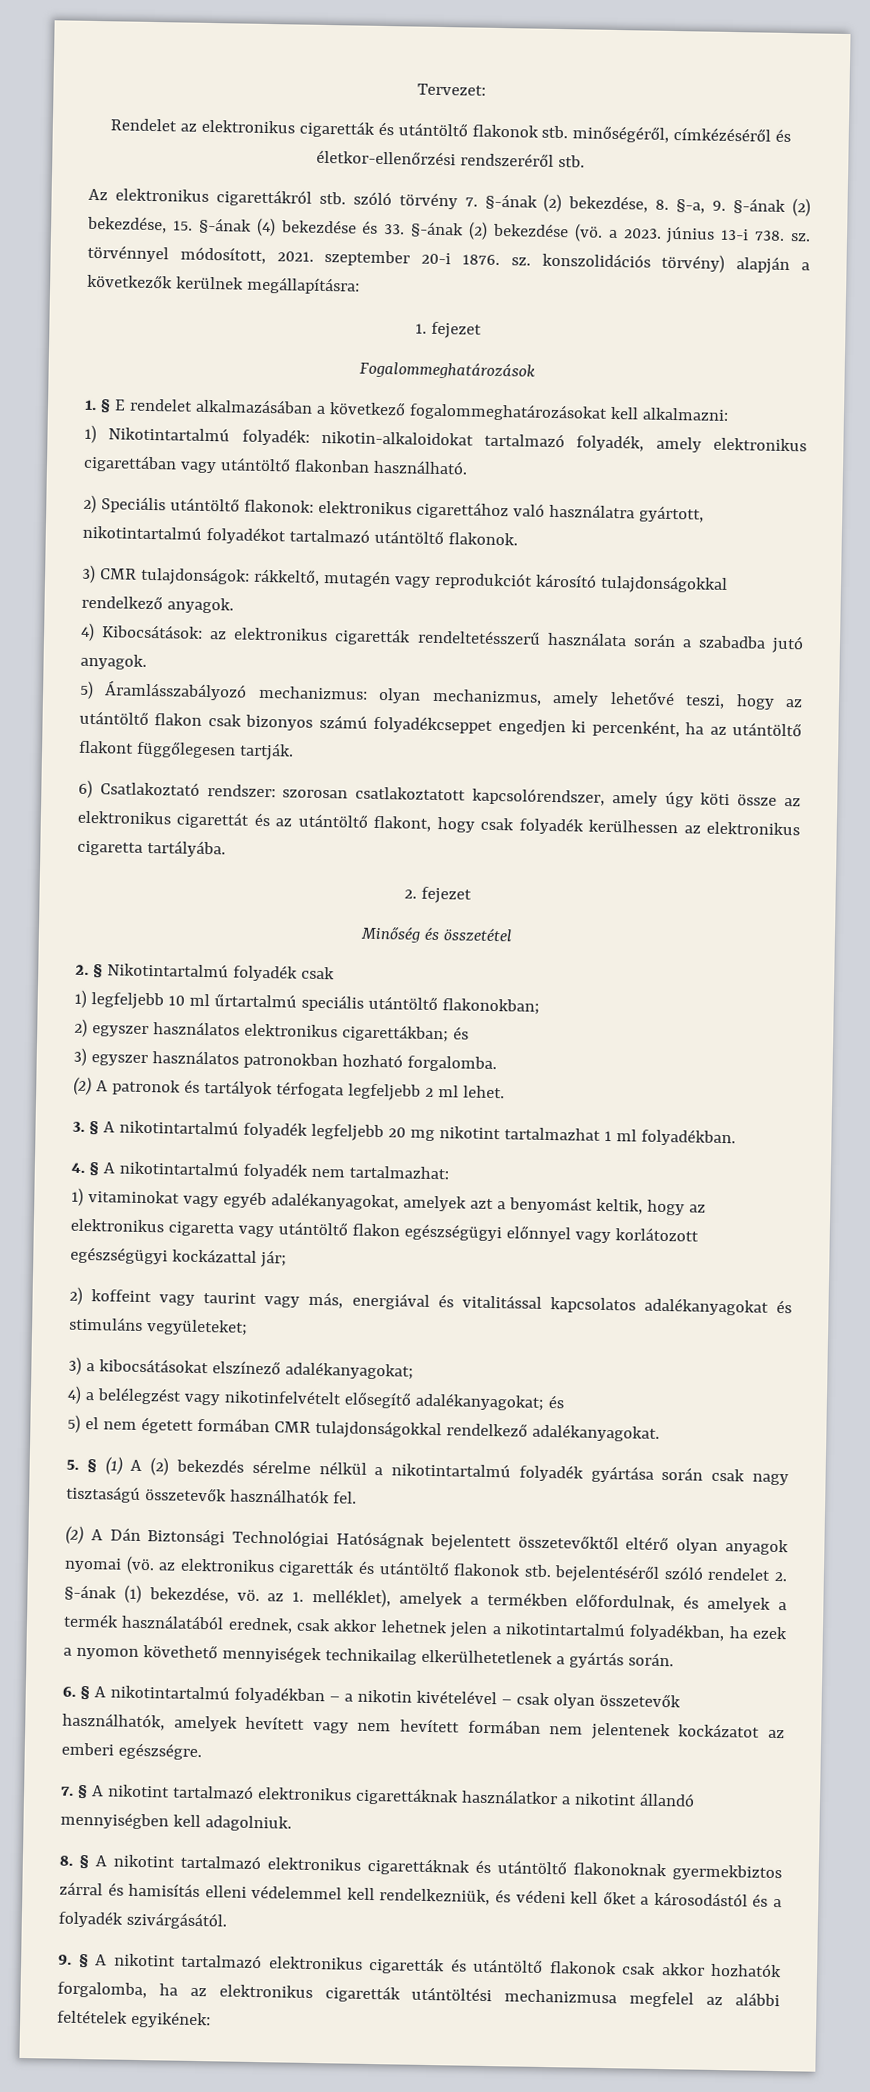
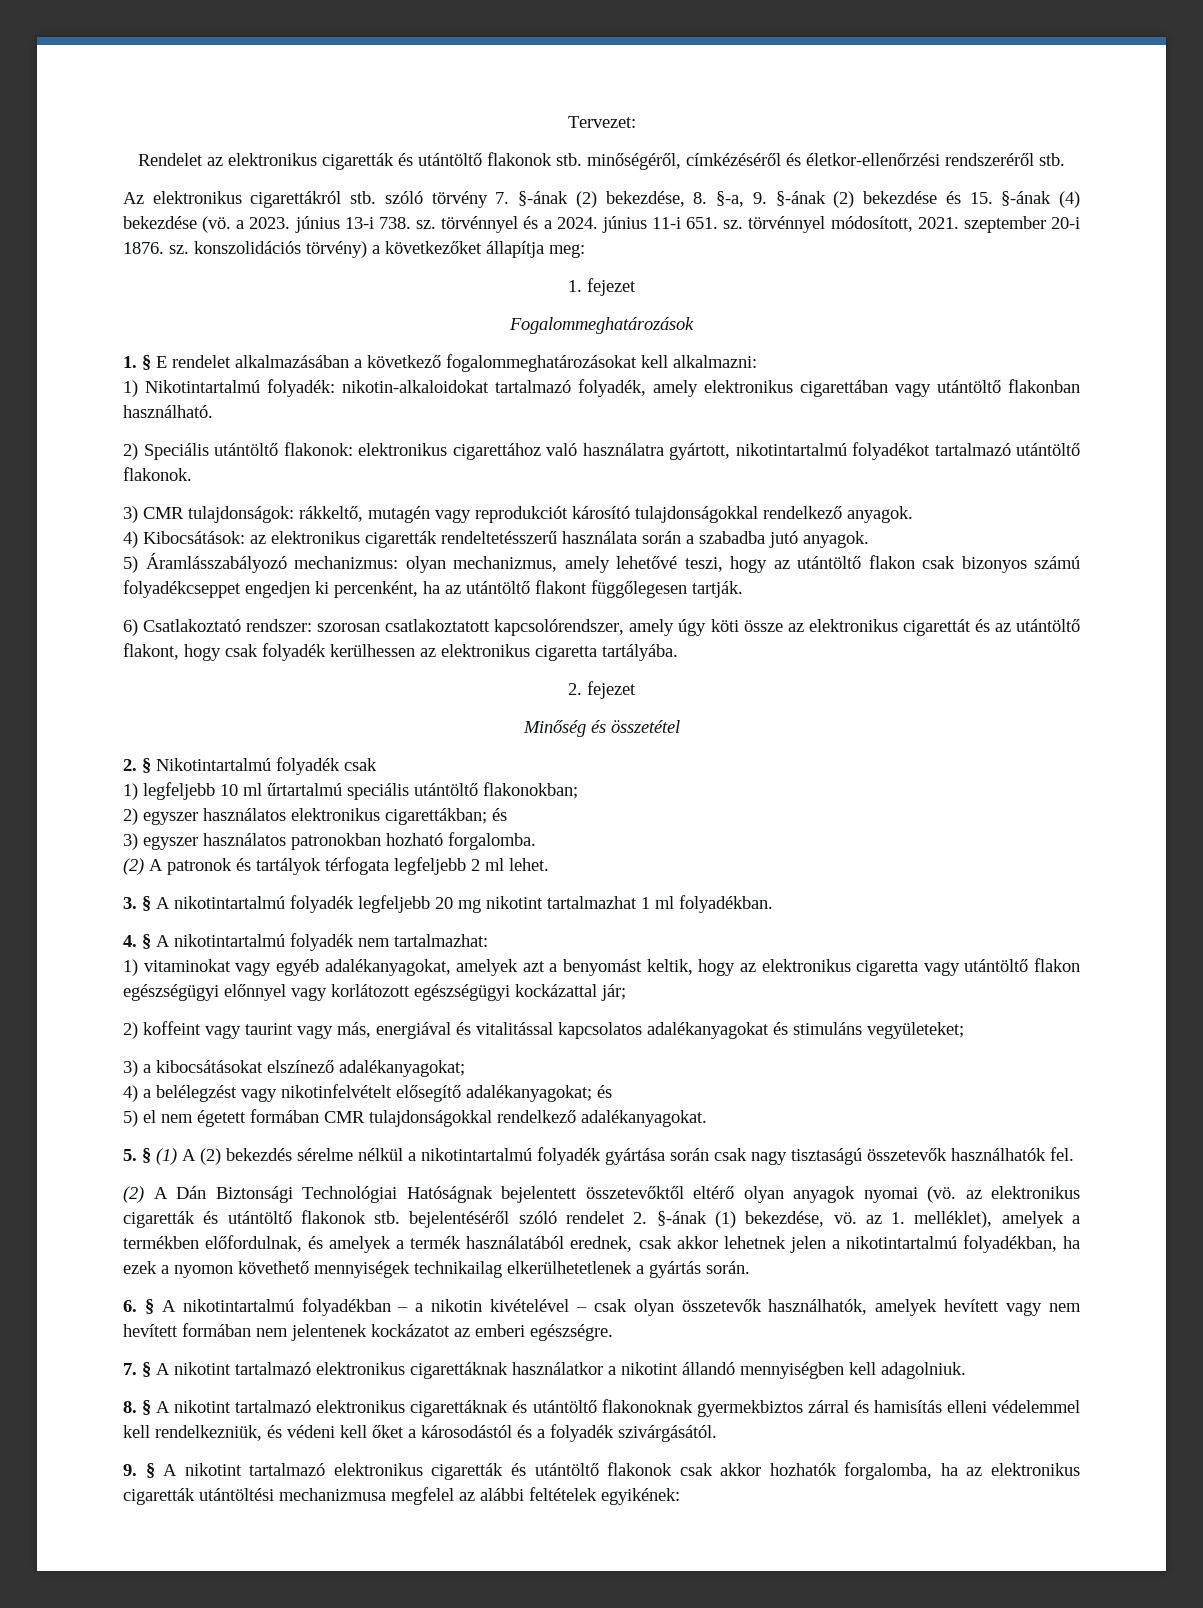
[87,215,167,234] bekezdése, -> [863,191,961,204] bekezdése és
[362,220,569,240] és 33. §-ának (2) bekezdése -> (197, 222) none
(169, 253) none -> [523,216,826,233] és a 2024. június 11-i 651. sz. törvénnyel
[736,256,810,275] [87,273,360,295] alapján a következők kerülnek megállapításra: -> [372,241,585,258] a következőket állapítja meg:

